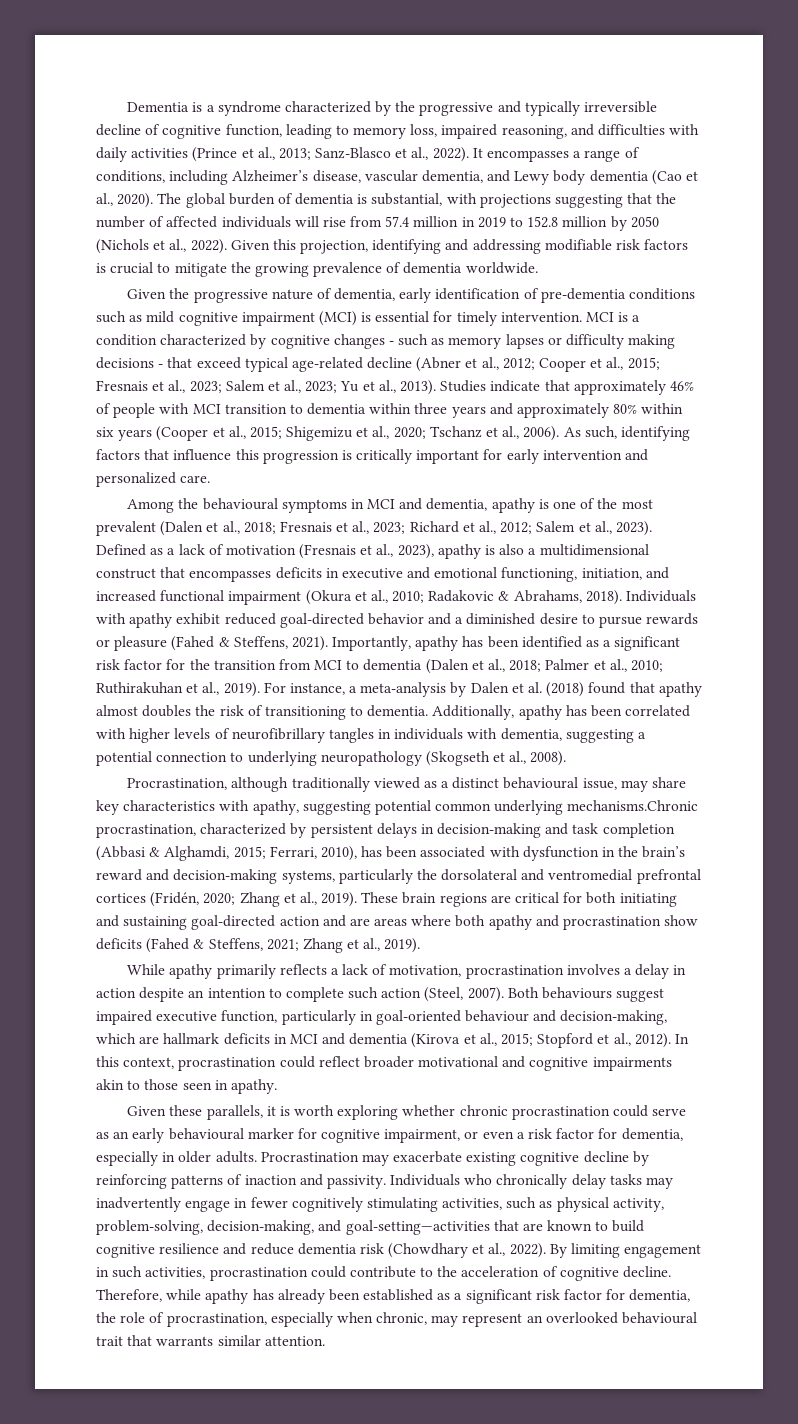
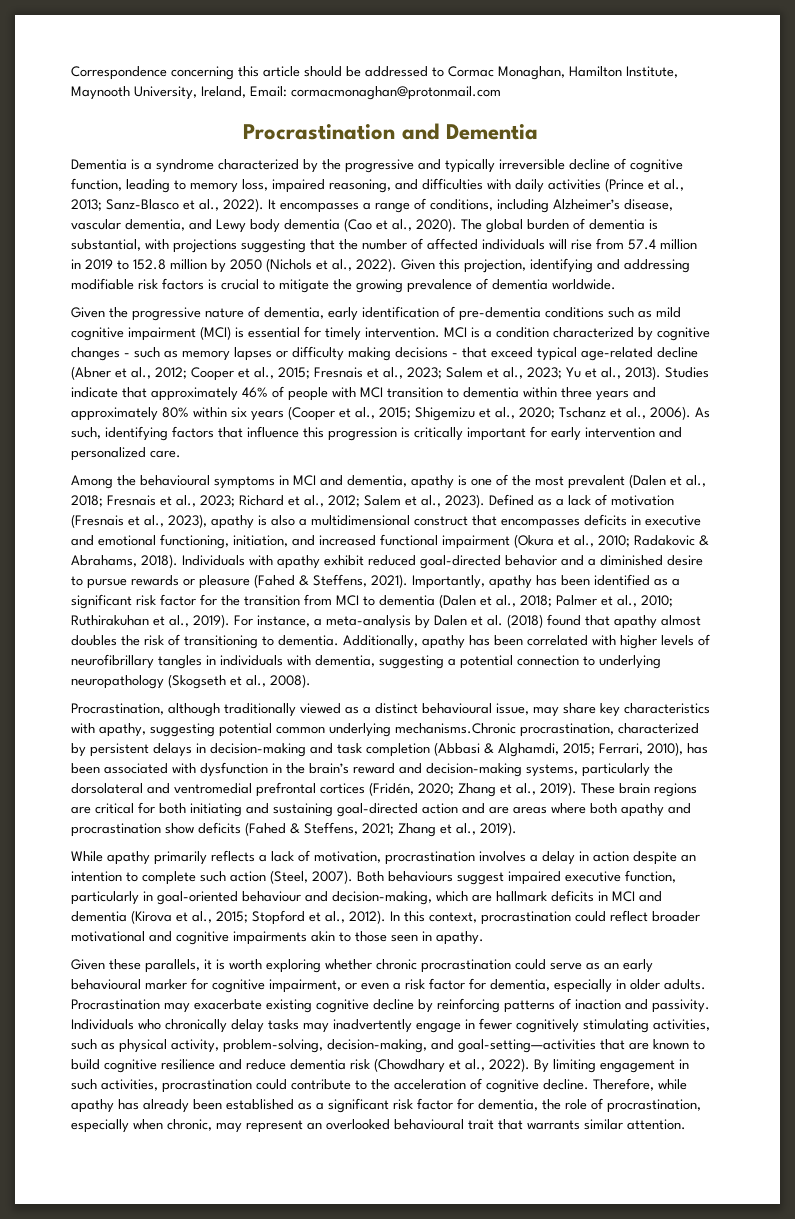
(127, 107) none -> [71,66,678,80] [71,86,501,100] [243,123,538,140] Correspondence concerning this article should be addressed to Cormac Monaghan, Hamilton Institute, Maynooth University, Ireland, Email: cormacmonaghan@protonmail.com // Procrastination and Dementia //

